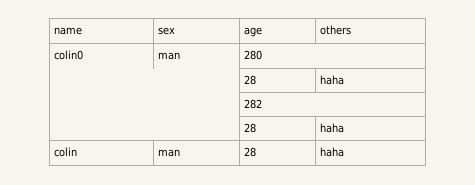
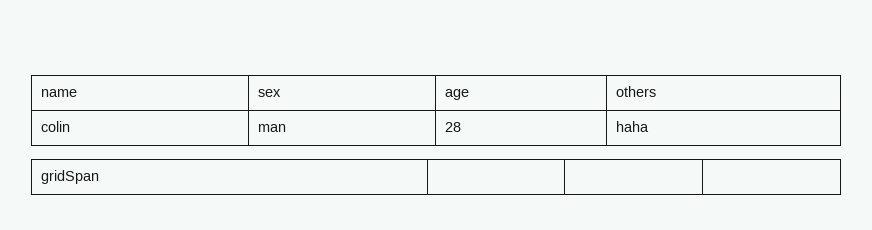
[54,50,84,60] [158,52,181,60] [244,50,263,60] [244,75,257,85] [320,75,345,85] [244,99,263,109] [244,123,257,133] [320,123,345,133] // colin0 | man | 280 // | 28 | haha // | 282 // | 28 | haha -> (656, 91) none
(345, 152) none -> [40,170,99,184] // gridSpan | | |

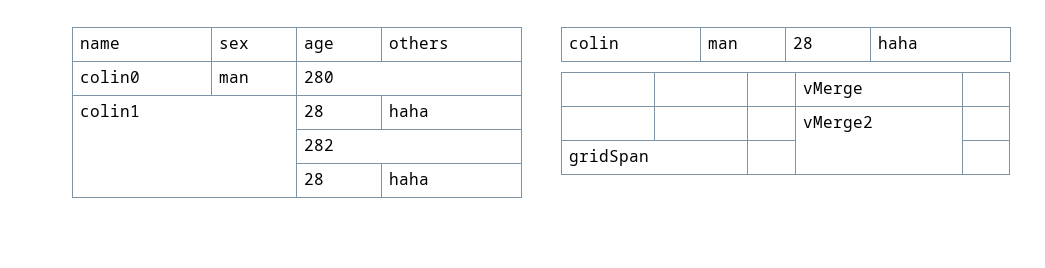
(656, 91) none -> [80,70,141,83] [219,74,250,83] [304,71,335,83] [80,104,141,117] [304,105,325,117] [389,104,430,117] [304,139,335,151] [304,173,325,185] [389,172,430,185] // colin0 | man | 280 // colin1 | 28 | haha // | 282 // | 28 | haha
(649, 126) none -> [803,82,864,98] [803,116,874,132] // | | | vMerge | // | | | vMerge2 |

